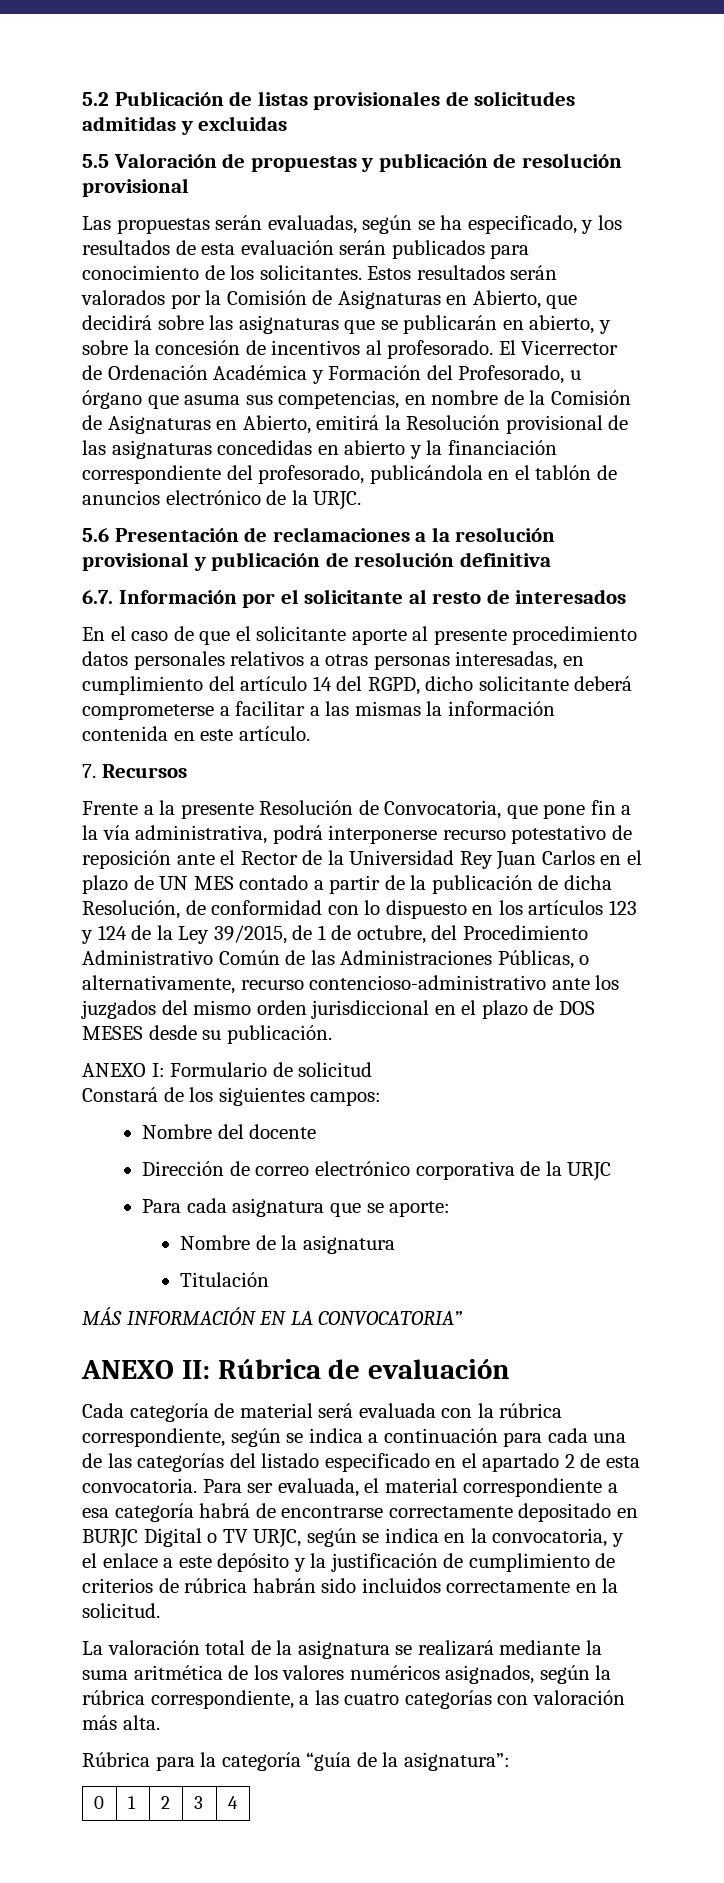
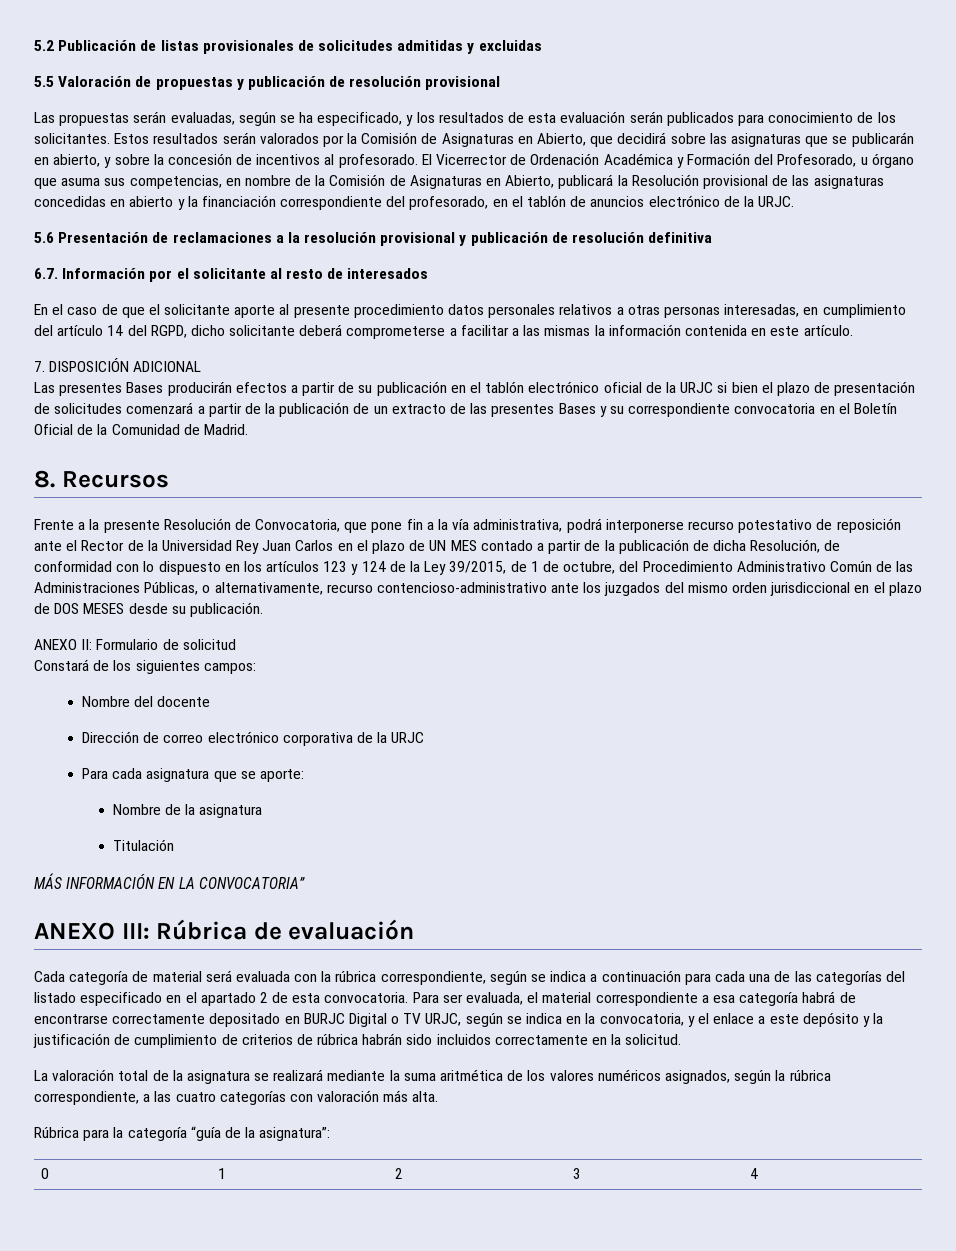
[316,415,380,430] emitirá -> [558,174,614,189] publicará
[369,465,483,484] publicándola -> (489, 203) none
(96, 771) none -> [49,358,202,372] [34,381,916,396] [34,402,897,417] [34,424,248,435] [34,470,55,488] DISPOSICIÓN ADICIONAL // Las presentes Bases producirán efectos a partir de su publicación en el tablón electrónico oficial de la URJC si bien el plazo de presentación de solicitudes comenzará a partir de la publicación de un extracto de las presentes Bases y su correspondiente convocatoria en el Boletín Oficial de la Comunidad de Madrid. // 8.
[151,1063,165,1077] I: -> [81,639,93,650] II:
[181,1360,210,1379] II: -> [121,923,150,939] III:

